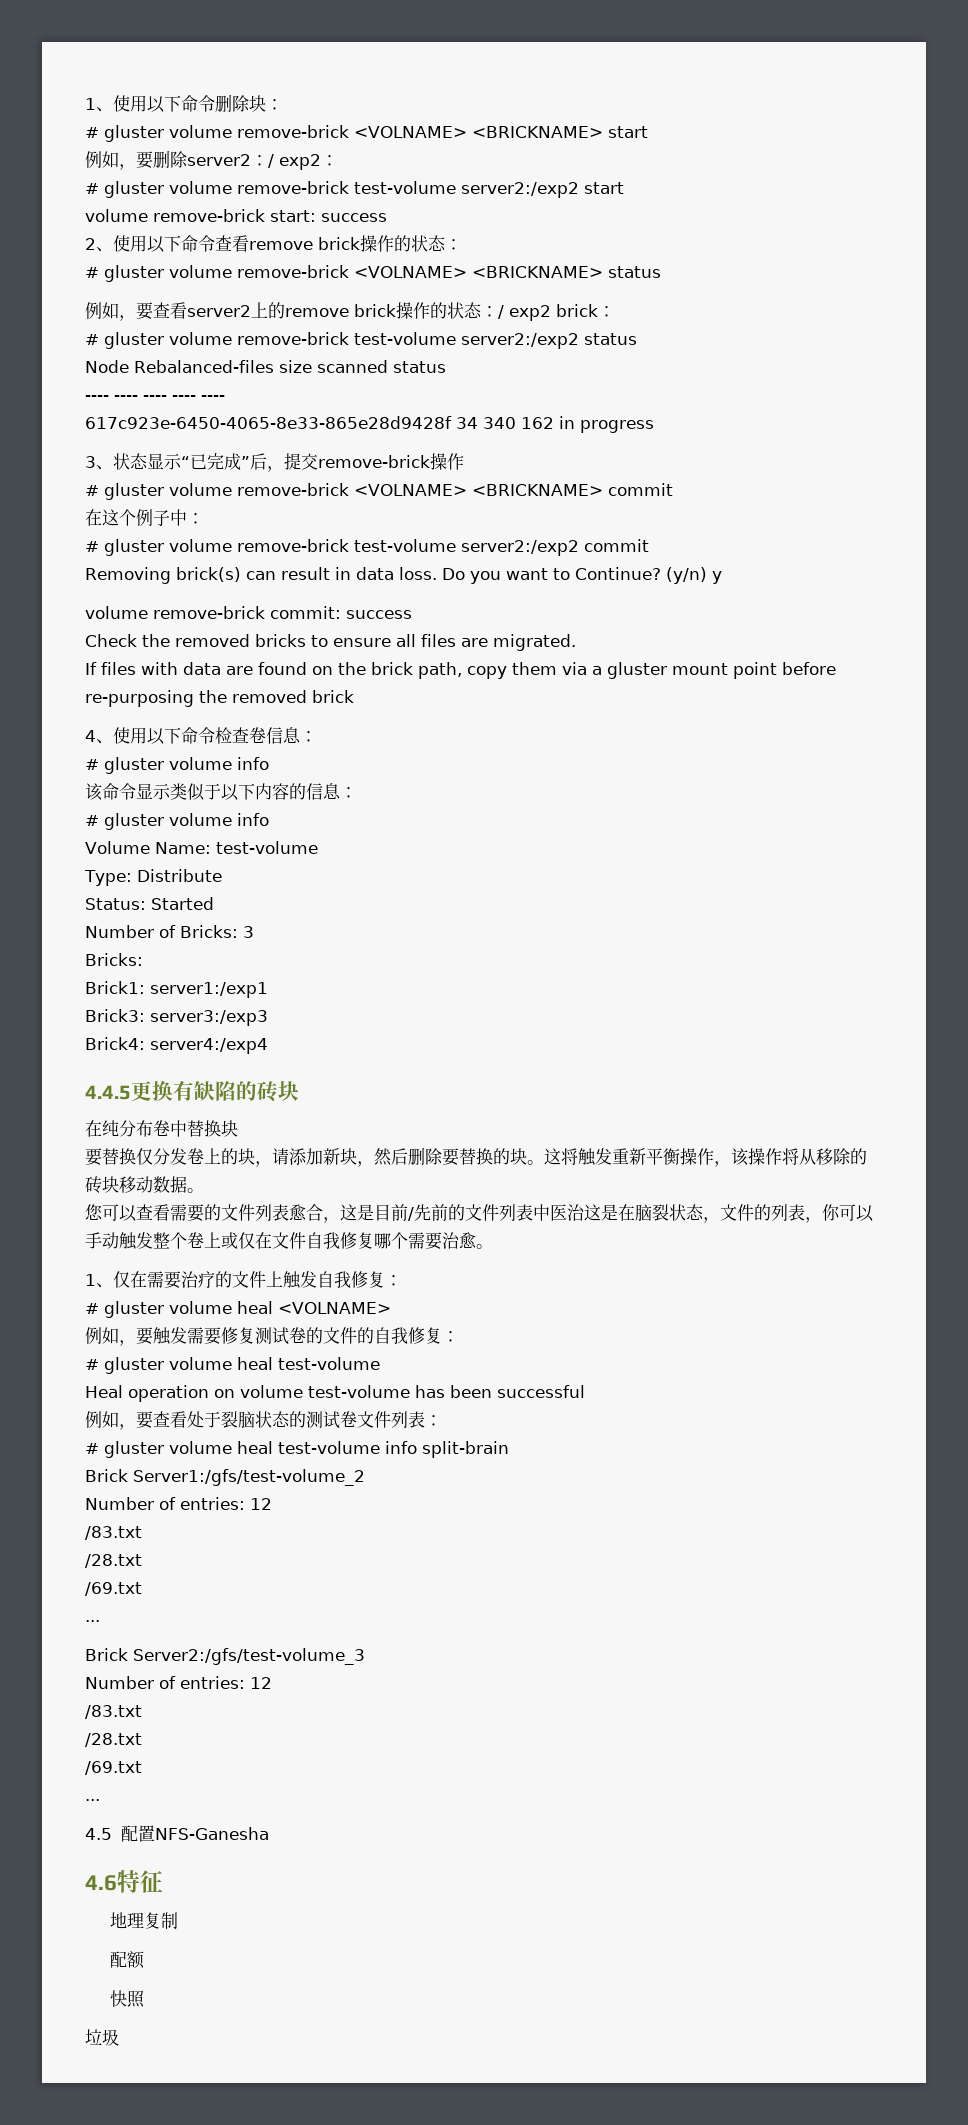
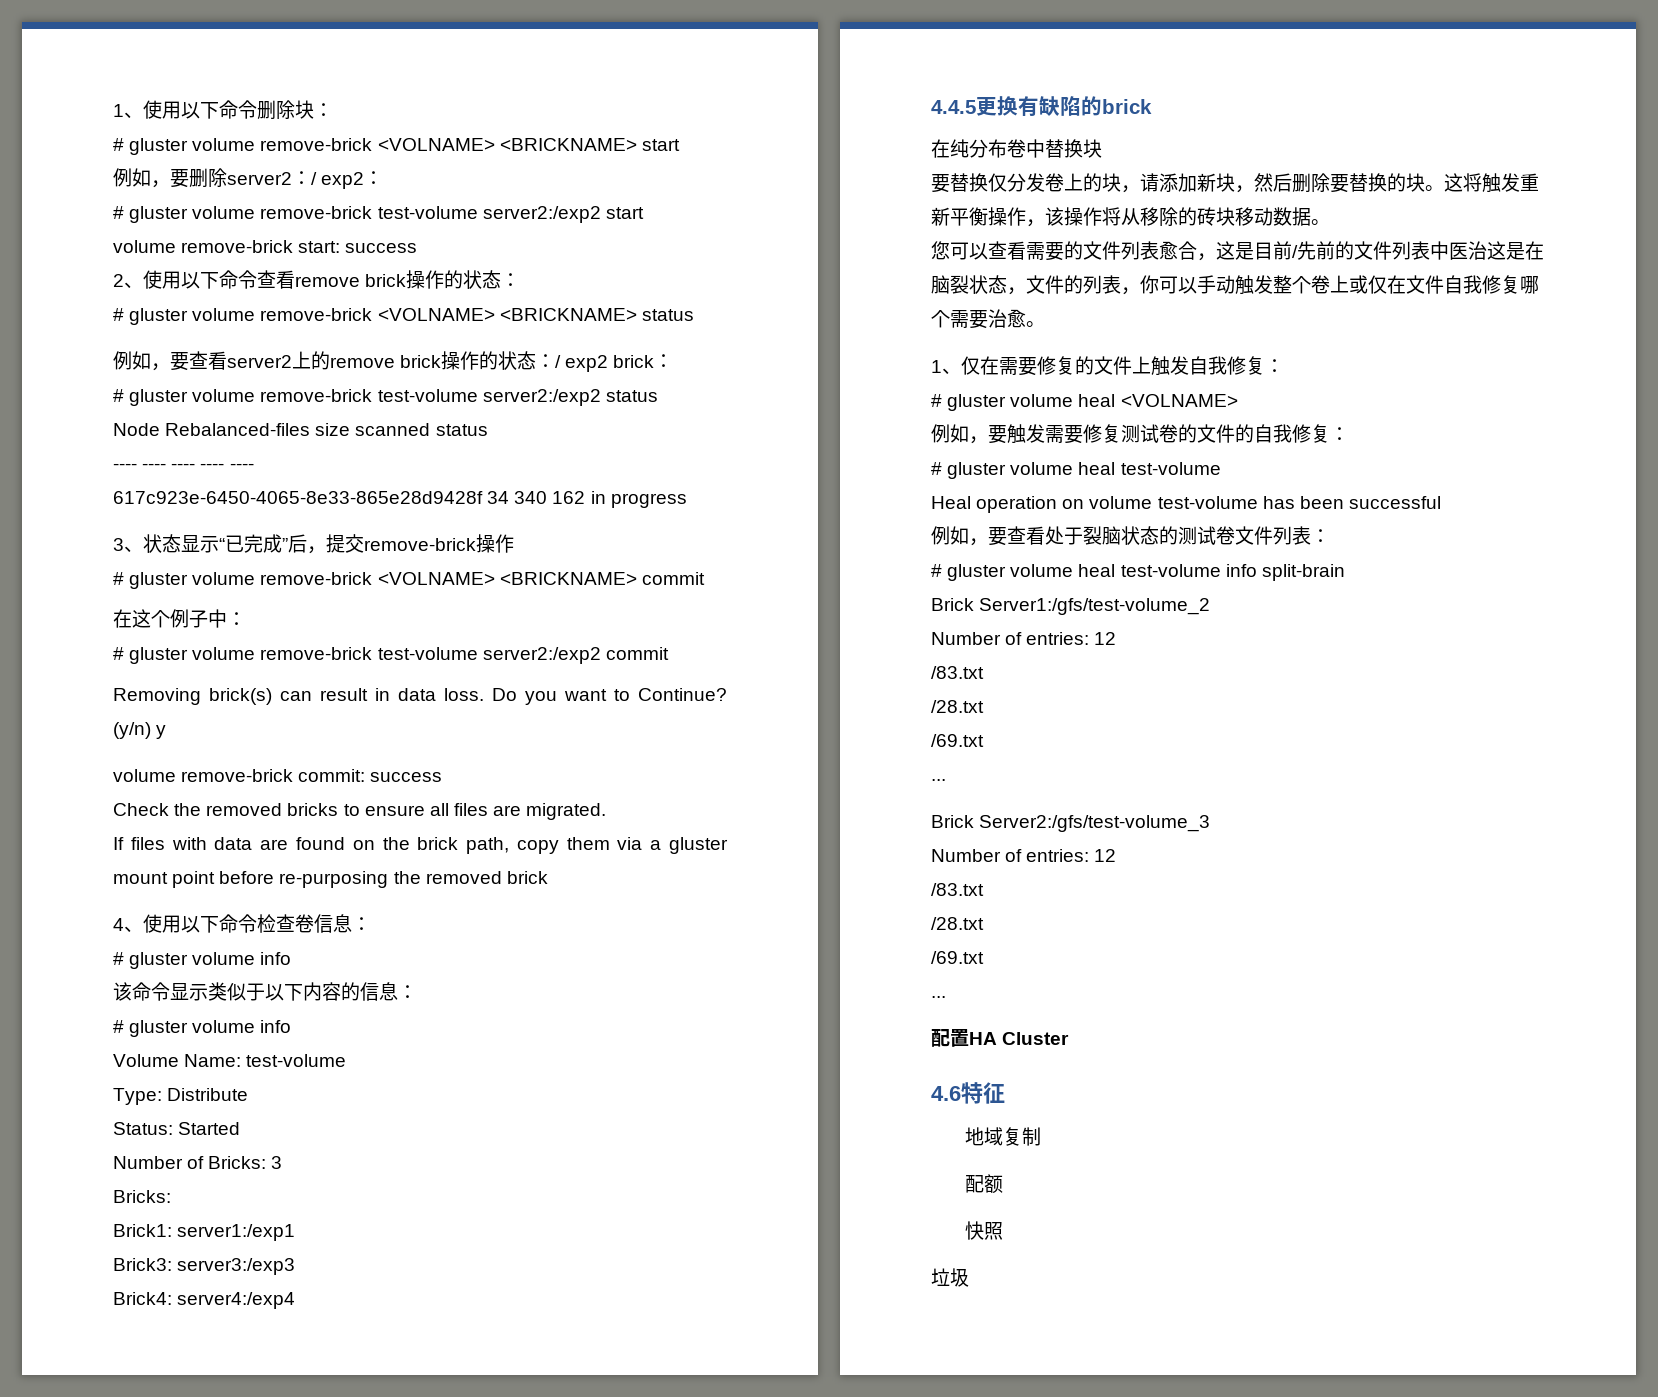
[257,1081,299,1102] 砖块 -> [1102,99,1152,114] brick
[181,1271,215,1288] 治疗 -> [1037,356,1075,375] 修复
[85,1825,269,1842] 4.5配置NFS-Ganesha -> [931,1029,1070,1047] 配置HA Cluster
[127,1912,145,1928] 理 -> [983,1127,1003,1146] 域

